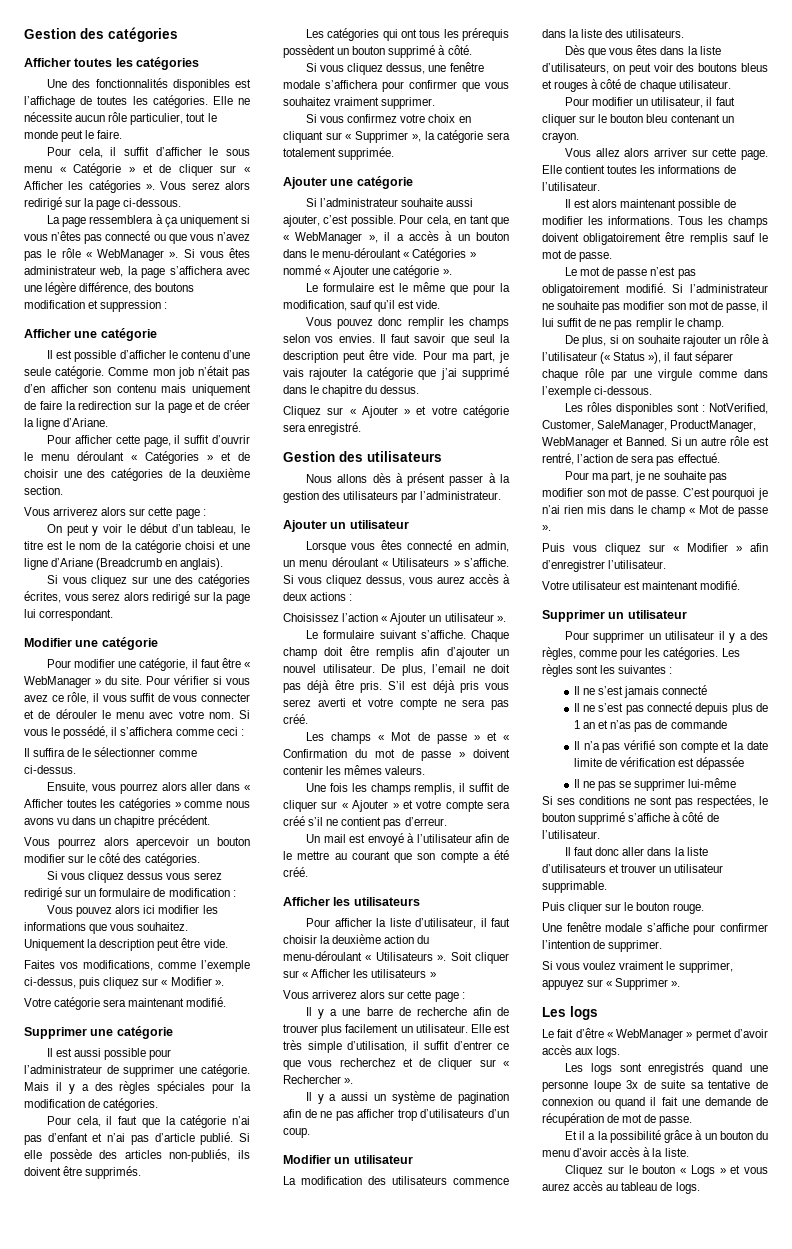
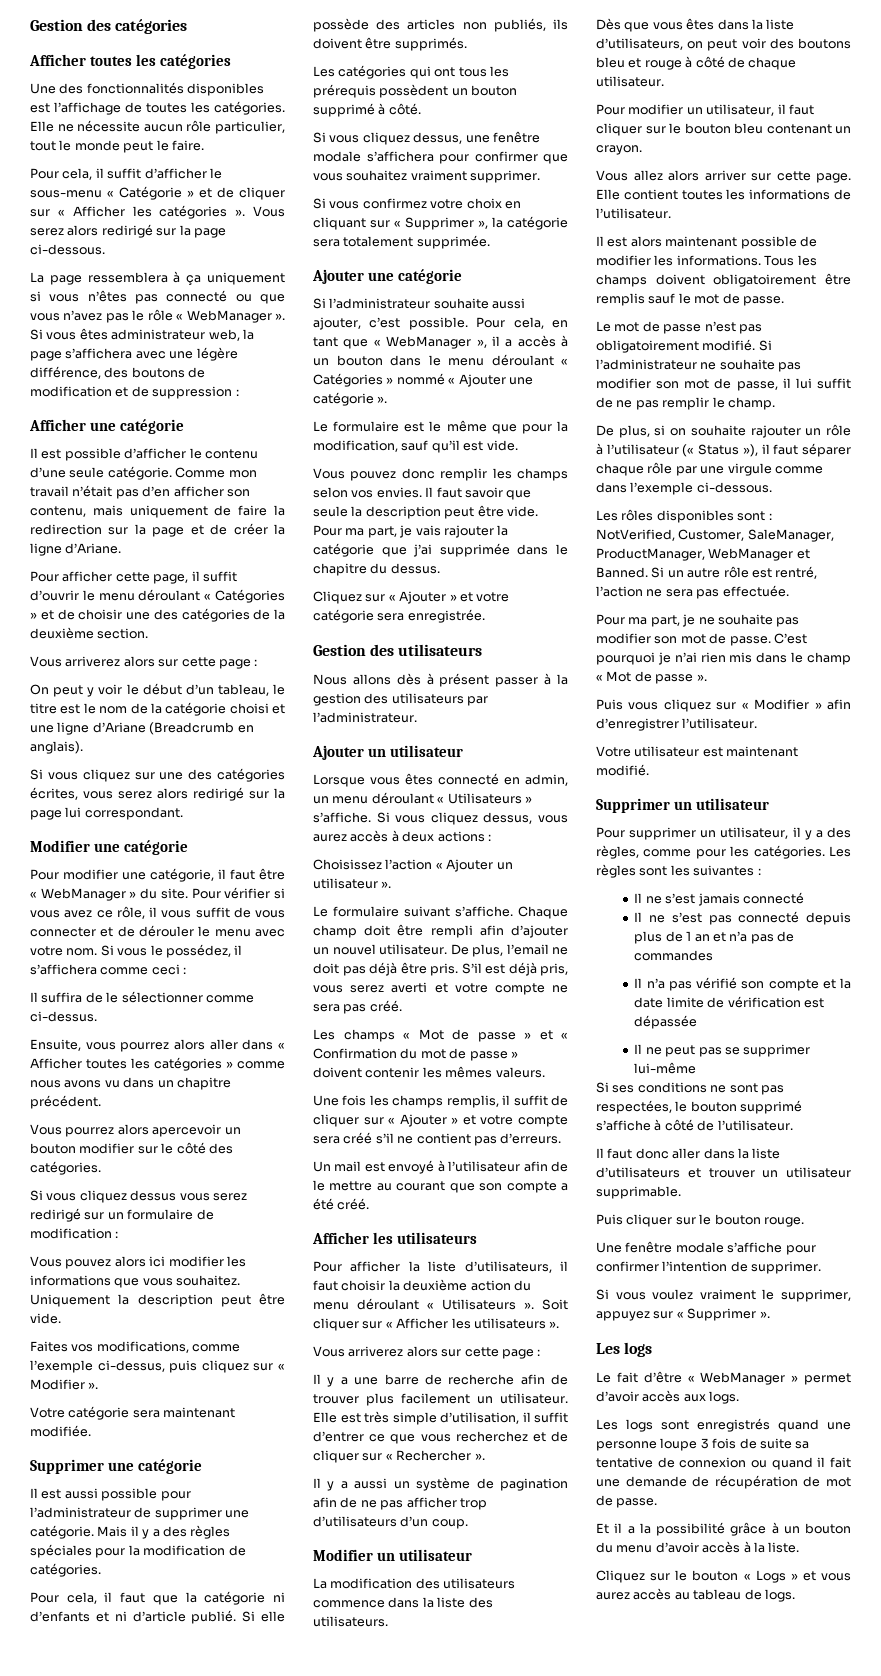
[226,149,250,156] [24,166,52,173] sous menu -> [30,190,102,198] sous-menu
(195, 287) none -> [188,367,206,378] de
(99, 304) none -> [131,386,149,397] de
[177,367,194,379] job -> [30,486,69,497] travail
[116,384,156,393] contenu -> [30,506,86,517] contenu,
[63,726,109,739] possédé, -> [165,944,231,958] possédez,
[186,997,227,1007] modifié. -> [30,1425,91,1437] modifiée.
[231,1116,250,1125] [24,1133,149,1145] n’ai pas d’enfant et n’ai pas -> [273,1592,285,1602] [30,1611,127,1622] ni d’enfants et ni
[169,1149,231,1162] non-publiés, -> [462,18,546,32] non publiés,
[322,248,402,258] menu-déroulant -> [448,354,554,366] menu déroulant
[473,334,495,343] seul -> [313,506,348,517] seule
[462,367,509,380] supprimé -> [439,543,510,557] supprimée
[308,422,362,435] enregistré. -> [407,609,485,623] enregistrée.
[376,647,414,659] remplis -> [430,925,473,938] rempli
[459,681,479,693] pris -> [540,963,568,976] pris,
[404,817,447,826] d’erreur. -> [500,1133,562,1144] d’erreurs.
[414,918,476,929] d’utilisateur, -> [464,1261,552,1273] d’utilisateurs,
[283,951,362,961] menu-déroulant -> [313,1298,419,1310] menu déroulant
[429,972,436,978] » -> [549,1321,560,1328] ».
[741,63,768,72] [542,80,589,92] bleus et rouges -> [596,57,682,70] bleu et rouge
[616,453,720,466] de sera pas effectué. -> [646,585,789,599] ne sera pas effectuée.
[665,631,715,640] utilisateur -> [720,827,789,839] utilisateur,
[610,720,632,729] n’as -> [729,931,748,942] n’a
[670,720,727,729] commande -> [634,950,714,961] commandes
(595, 784) none -> [665,1045,696,1057] peut
[626,1080,639,1089] 3x -> [700,1438,737,1449] 3 fois

